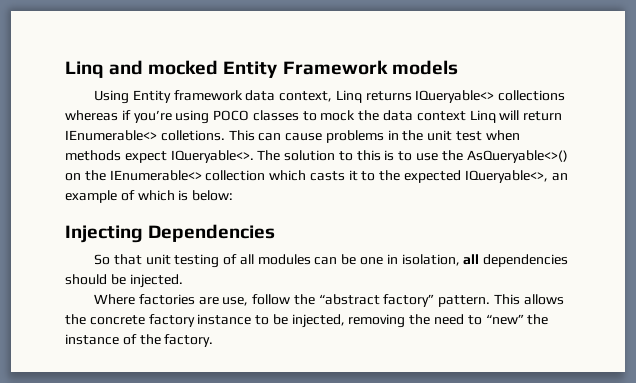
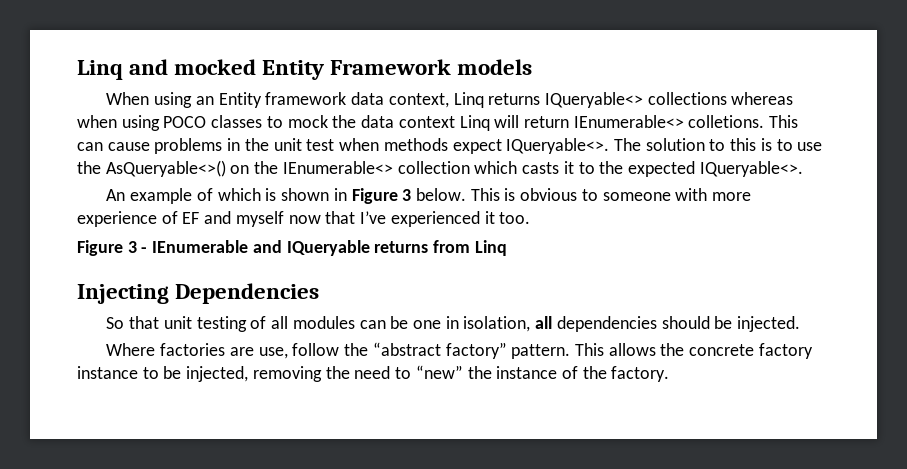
[93,90,129,104] Using -> [106,92,214,108] When using an
[121,110,172,123] if you’re -> [77,115,117,128] when
[464,170,568,183] IQueryable<>, an -> [699,161,803,177] [106,189,126,201] IQueryable<>. // An
[192,190,234,201] below: -> [281,188,752,204] [77,211,531,227] [77,240,507,256] shown in Figure 3 below. This is obvious to someone with more experience of EF and myself now that I’ve experienced it too. // Figure 3 - IEnumerable and IQueryable returns from Linq

